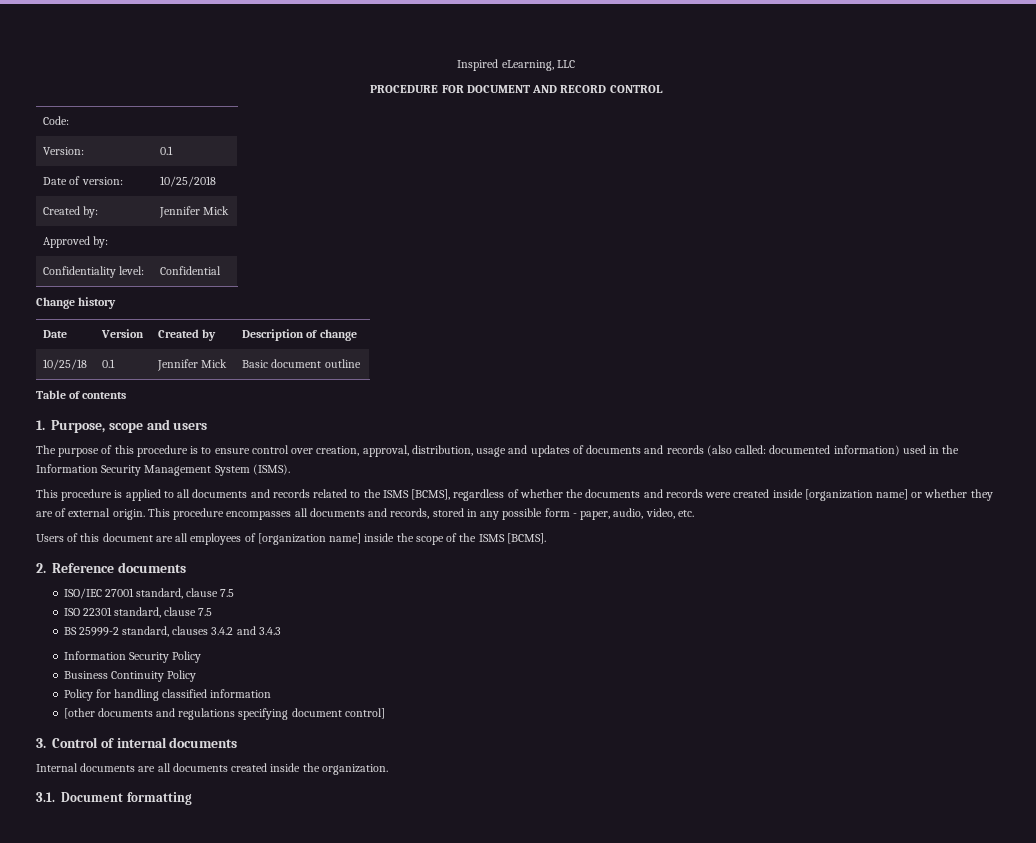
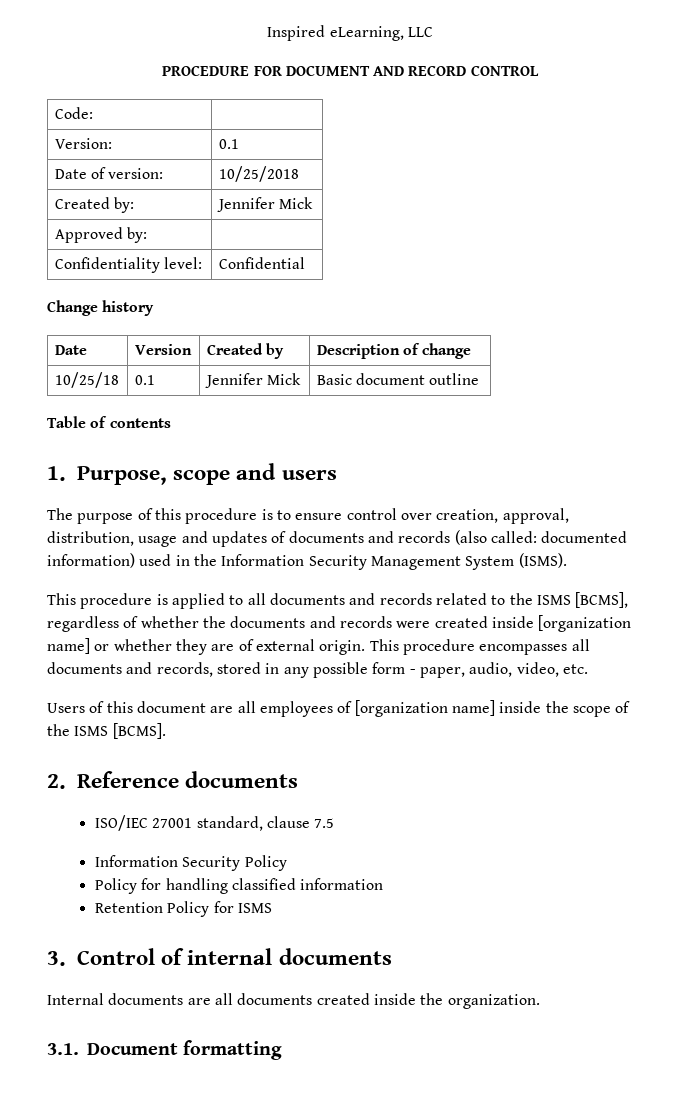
[63,607,213,618] [63,626,281,637] // ISO 22301 standard, clause 7.5 // BS 25999-2 standard, clauses 3.4.2 and 3.4.3 -> (335, 823) none
[63,670,197,682] // Business Continuity Policy -> (287, 863) none
[63,708,385,720] [other documents and regulations specifying document control] -> [94,901,272,917] Retention Policy for ISMS

